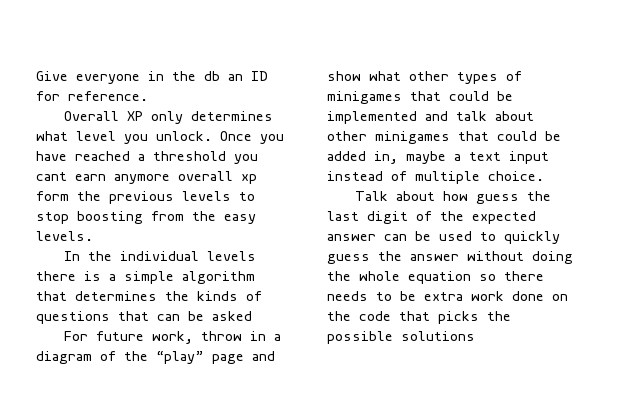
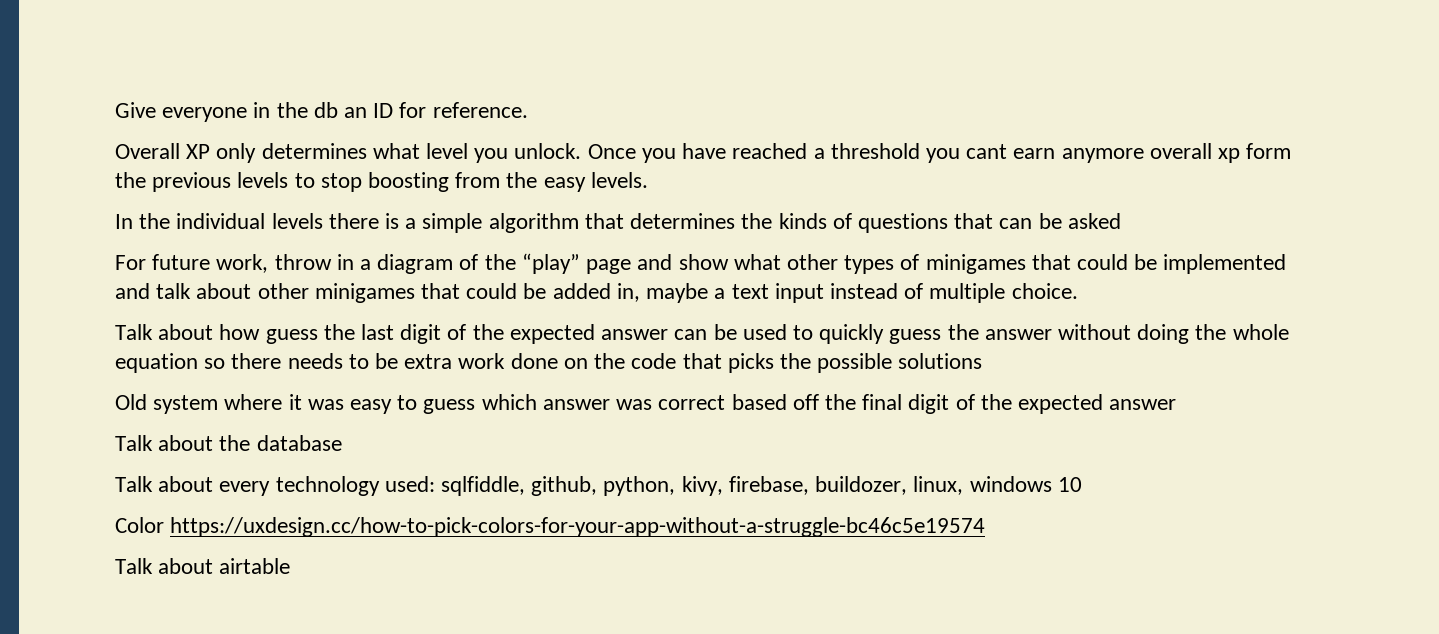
(475, 336) none -> [115,394,1177,414] [115,435,342,451] [115,476,1082,496] [115,517,986,537] [115,558,291,574] // Old system where it was easy to guess which answer was correct based off the final digit of the expected answer // Talk about the database // Talk about every technology used: sqlfiddle, github, python, kivy, firebase, buildozer, linux, windows 10 // Color https://uxdesign.cc/how-to-pick-colors-for-your-app-without-a-struggle-bc46c5e19574 // Talk about airtable

